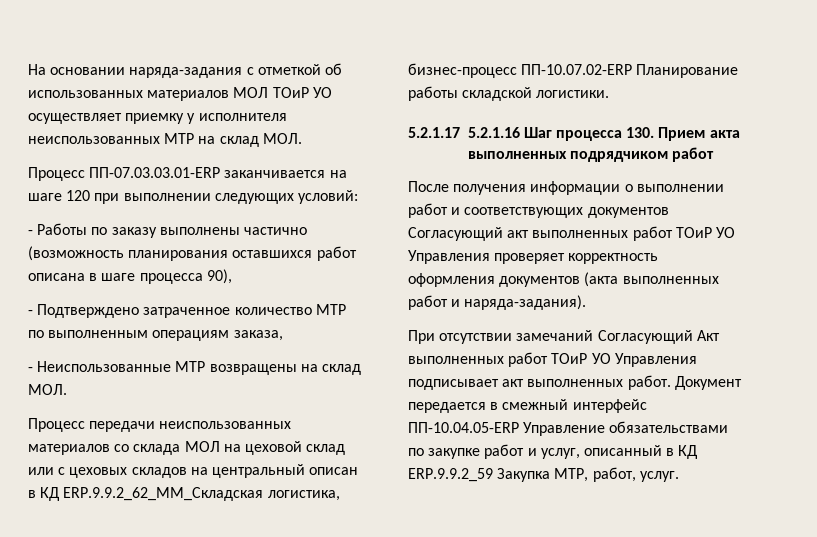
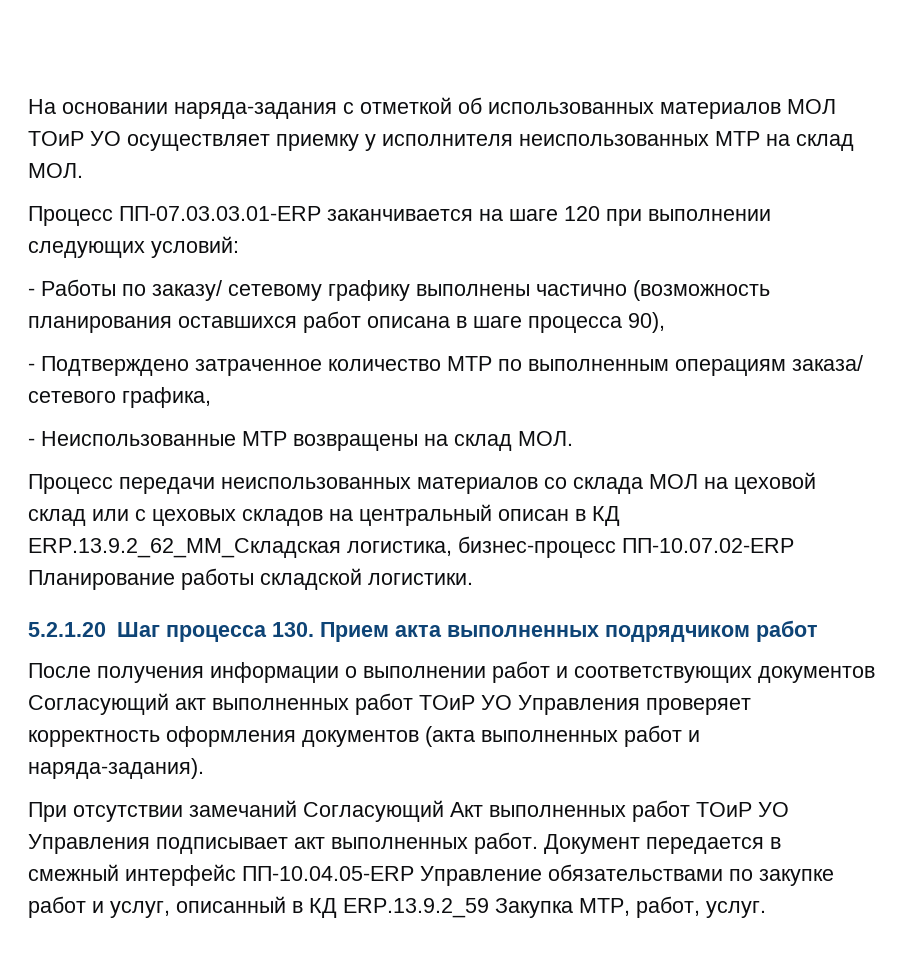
[111,227,157,238] заказу -> [152,280,410,301] заказу/ сетевому графику
[233,330,283,341] заказа, -> [792,355,863,371] [28,387,211,408] заказа/ сетевого графика,
[63,487,264,501] ERP.9.9.2_62_MM_Складская -> [28,538,341,558] ERP.13.9.2_62_MM_Складская
[408,127,520,138] 5.2.1.17 5.2.1.16 -> [28,622,106,637] 5.2.1.20
[408,468,493,482] ERP.9.9.2_59 -> [343,898,489,918] ERP.13.9.2_59

